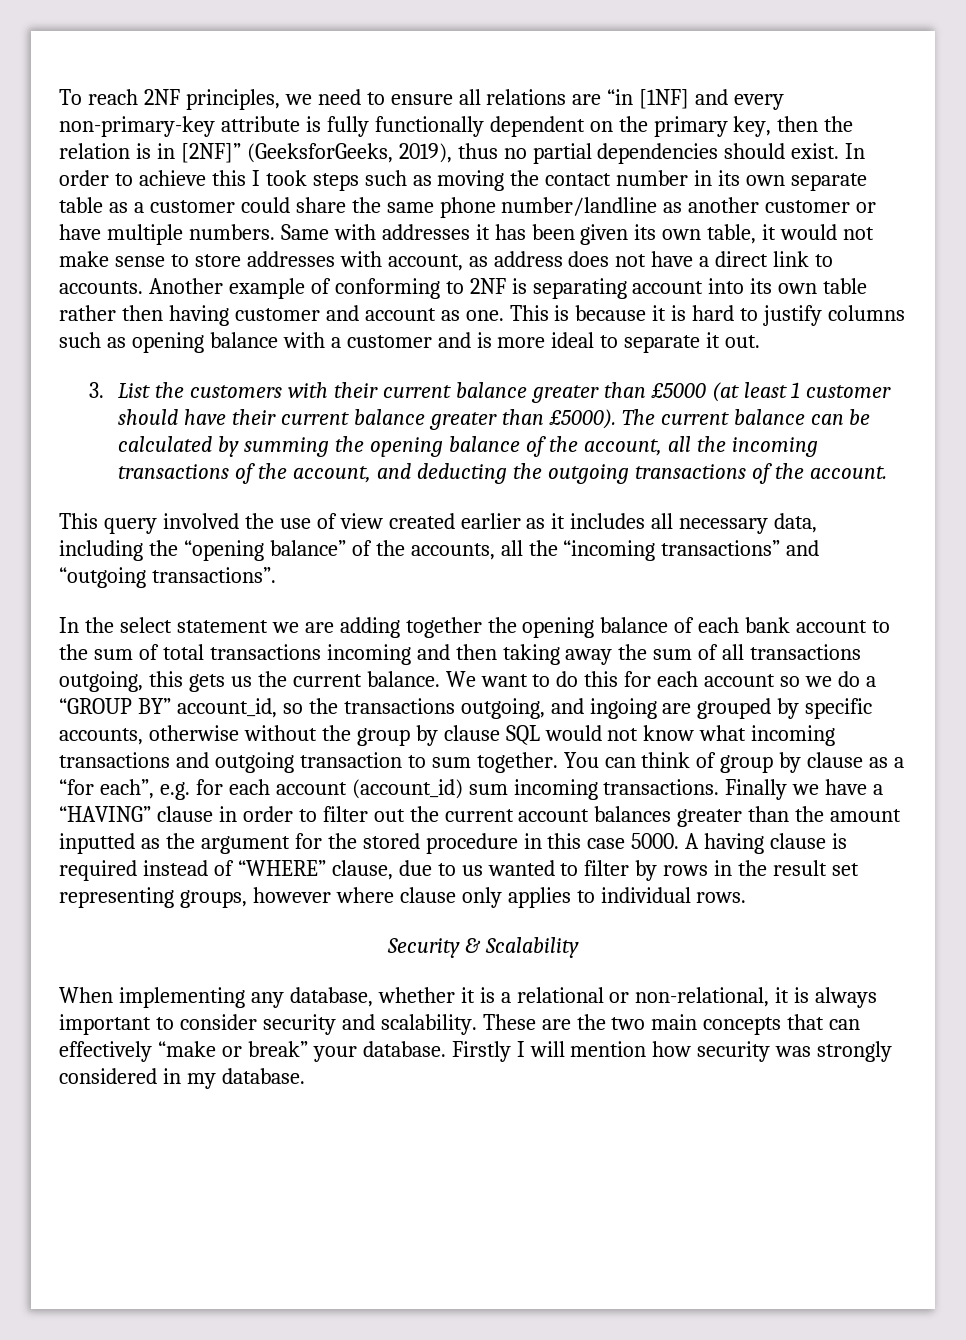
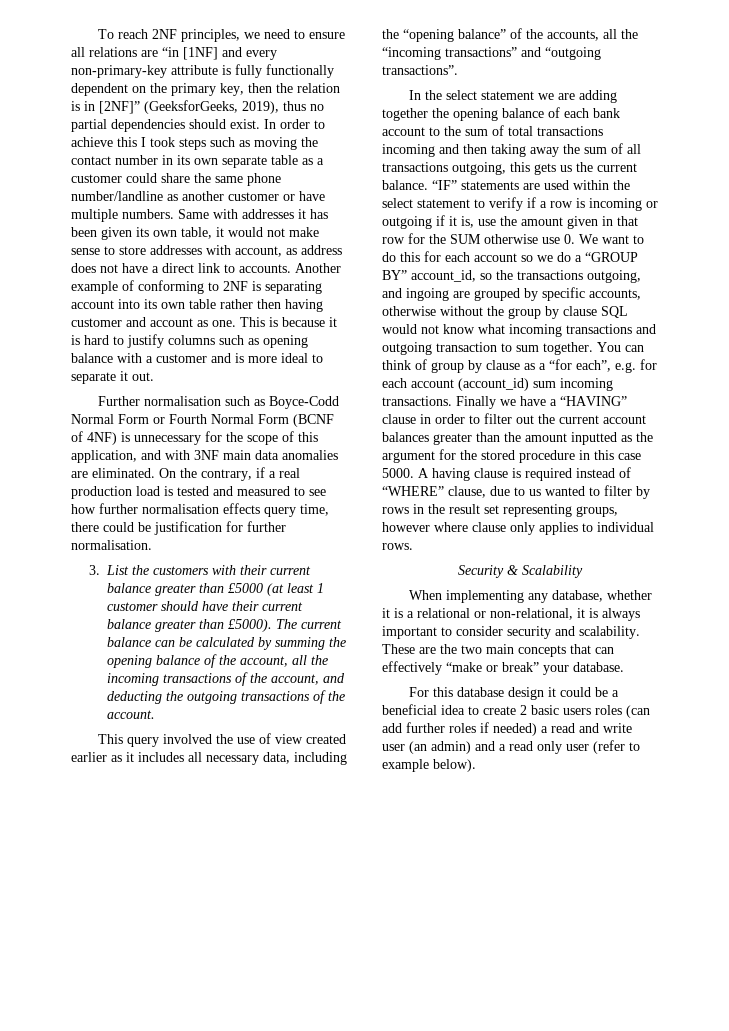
(761, 341) none -> [98,396,340,409] [71,414,334,427] [71,431,318,445] [71,450,338,463] [71,467,300,481] [71,486,326,499] [71,503,329,517] [71,521,286,535] [71,540,152,550] // Further normalisation such as Boyce-Codd Normal Form or Fourth Normal Form (BCNF of 4NF) is unnecessary for the scope of this application, and with 3NF main data anomalies are eliminated. On the contrary, if a real production load is tested and measured to see how further normalisation effects query time, there could be justification for further normalisation.
(440, 679) none -> [432,180,630,190] [382,197,658,211] [382,215,638,229] [382,233,575,244] “IF” statements are used within the select statement to verify if a row is incoming or outgoing if it is, use the amount given in that row for the SUM otherwise use 0.
[451,1041,893,1062] [59,1068,305,1089] Firstly I will mention how security was strongly considered in my database. -> [409,687,620,700] [382,704,650,718] [382,722,632,736] [382,740,640,754] [382,759,476,772] // For this database design it could be a beneficial idea to create 2 basic users roles (can add further roles if needed) a read and write user (an admin) and a read only user (refer to example below).

